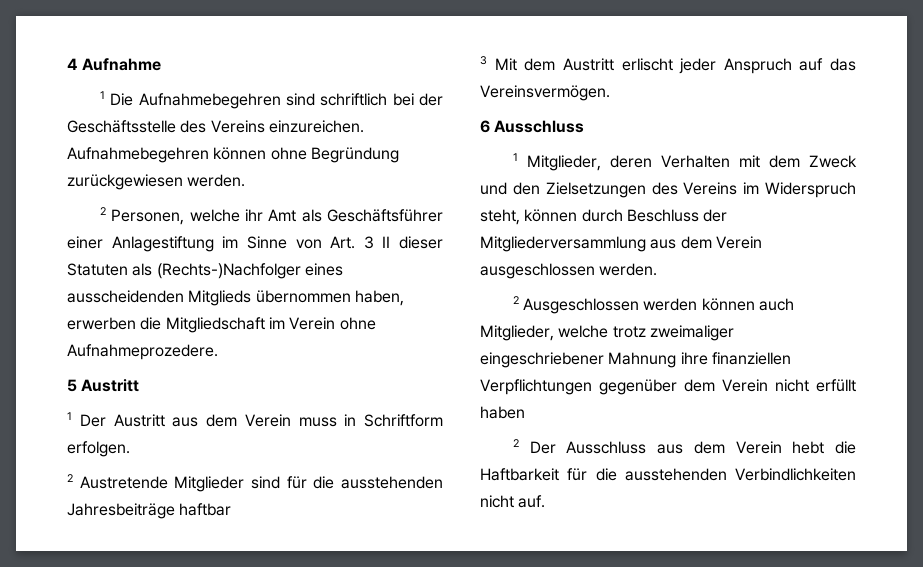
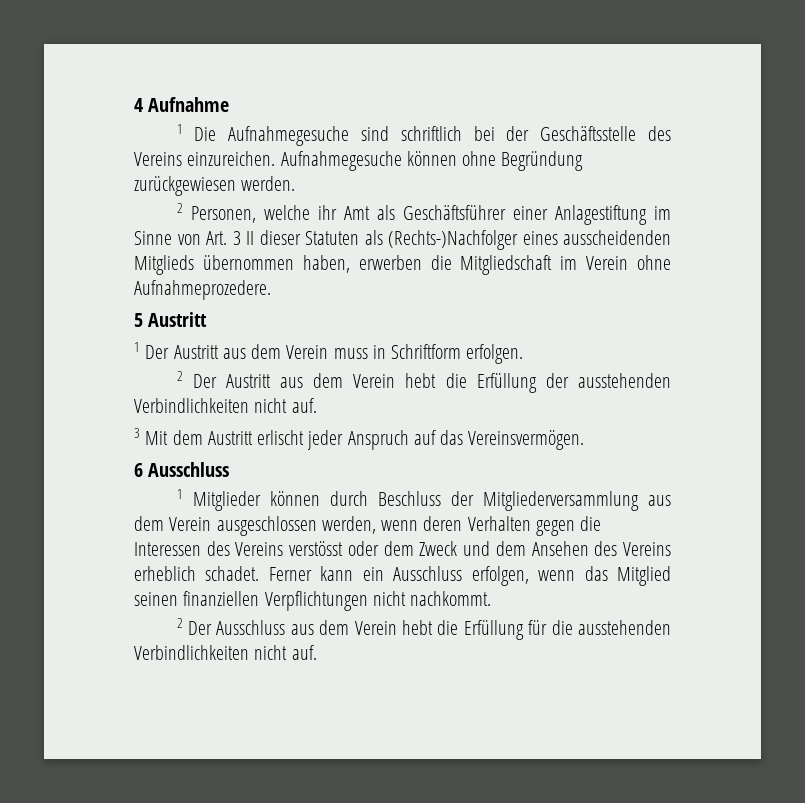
[138,93,281,109] Aufnahmebegehren -> [228,126,350,146] Aufnahmegesuche
[67,147,209,163] Aufnahmebegehren -> [280,151,402,171] Aufnahmegesuche
[79,476,444,492] [67,503,232,519] Austretende Mitglieder sind für die ausstehenden Jahresbeiträge haftbar -> [192,373,671,393] [134,398,317,413] Der Austritt aus dem Verein hebt die Erfüllung der ausstehenden Verbindlichkeiten nicht auf.
[526,155,857,171] [480,182,856,198] [480,209,520,225] Mitglieder, deren Verhalten mit dem Zweck und den Zielsetzungen des Vereins im Widerspruch steht, -> [192,491,261,511] Mitglieder
[599,263,658,276] [512,296,795,314] [480,325,734,341] [480,352,791,368] [480,379,856,395] [480,406,525,419] werden. // 2 Ausgeschlossen werden können auch Mitglieder, welche trotz zweimaliger eingeschriebener Mahnung ihre finanziellen Verpflichtungen gegenüber dem Verein nicht erfüllt haben -> [321,516,602,536] [134,541,672,556] [134,566,671,586] [134,591,492,611] werden, wenn deren Verhalten gegen die Interessen des Vereins verstösst oder dem Zweck und dem Ansehen des Vereins erheblich schadet. Ferner kann ein Ausschluss erfolgen, wenn das Mitglied seinen finanziellen Verpflichtungen nicht nachkommt.
[480,468,559,481] Haftbarkeit -> [463,620,524,640] Erfüllung

